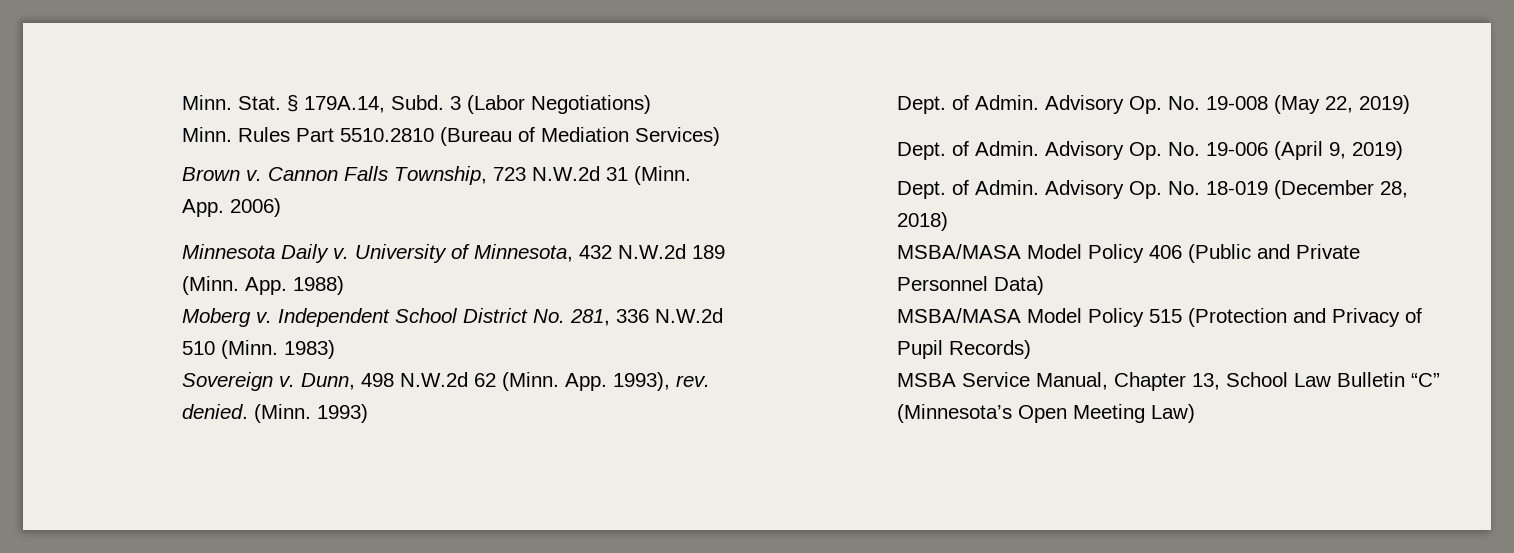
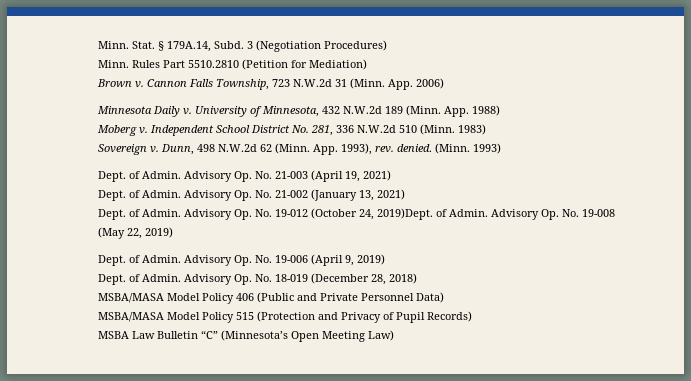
[467,95,652,114] (Labor Negotiations) -> [256,40,388,52] (Negotiation Procedures)
[440,127,721,146] (Bureau of Mediation Services) -> [242,59,368,70] (Petition for Mediation)
(1201, 103) none -> [275,170,392,182] [98,189,406,201] [98,208,580,220] 21-003 (April 19, 2021) // Dept. of Admin. Advisory Op. No. 21-002 (January 13, 2021) // Dept. of Admin. Advisory Op. No. 19-012 (October 24, 2019)Dept. of Admin. Advisory Op. No.
[962,372,1289,391] Service Manual, Chapter 13, School -> (130, 335) none

